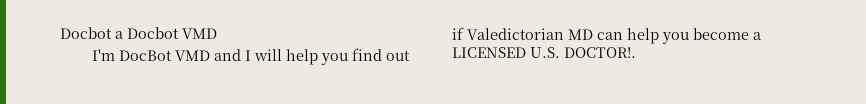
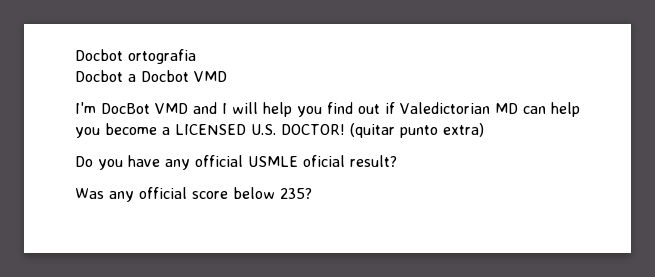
[60,27,112,39] Docbot -> [75,49,196,64] [75,70,123,82] Docbot ortografia // Docbot
[564,47,636,58] DOCTOR!. -> [281,123,484,138] [75,155,397,170] [75,187,312,202] DOCTOR! (quitar punto extra) // Do you have any official USMLE oficial result? // Was any official score below 235?

